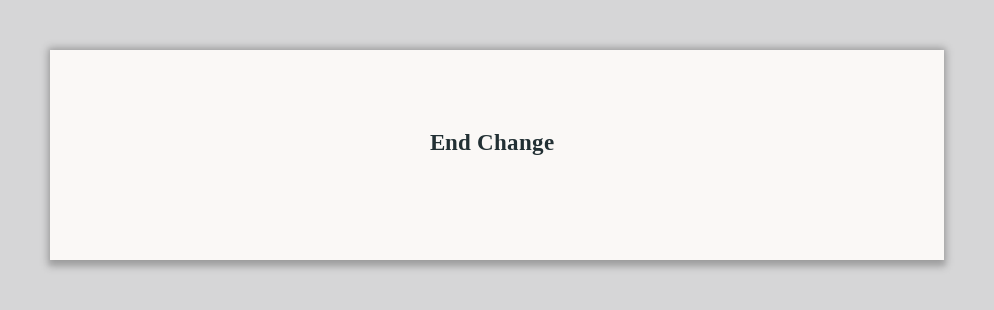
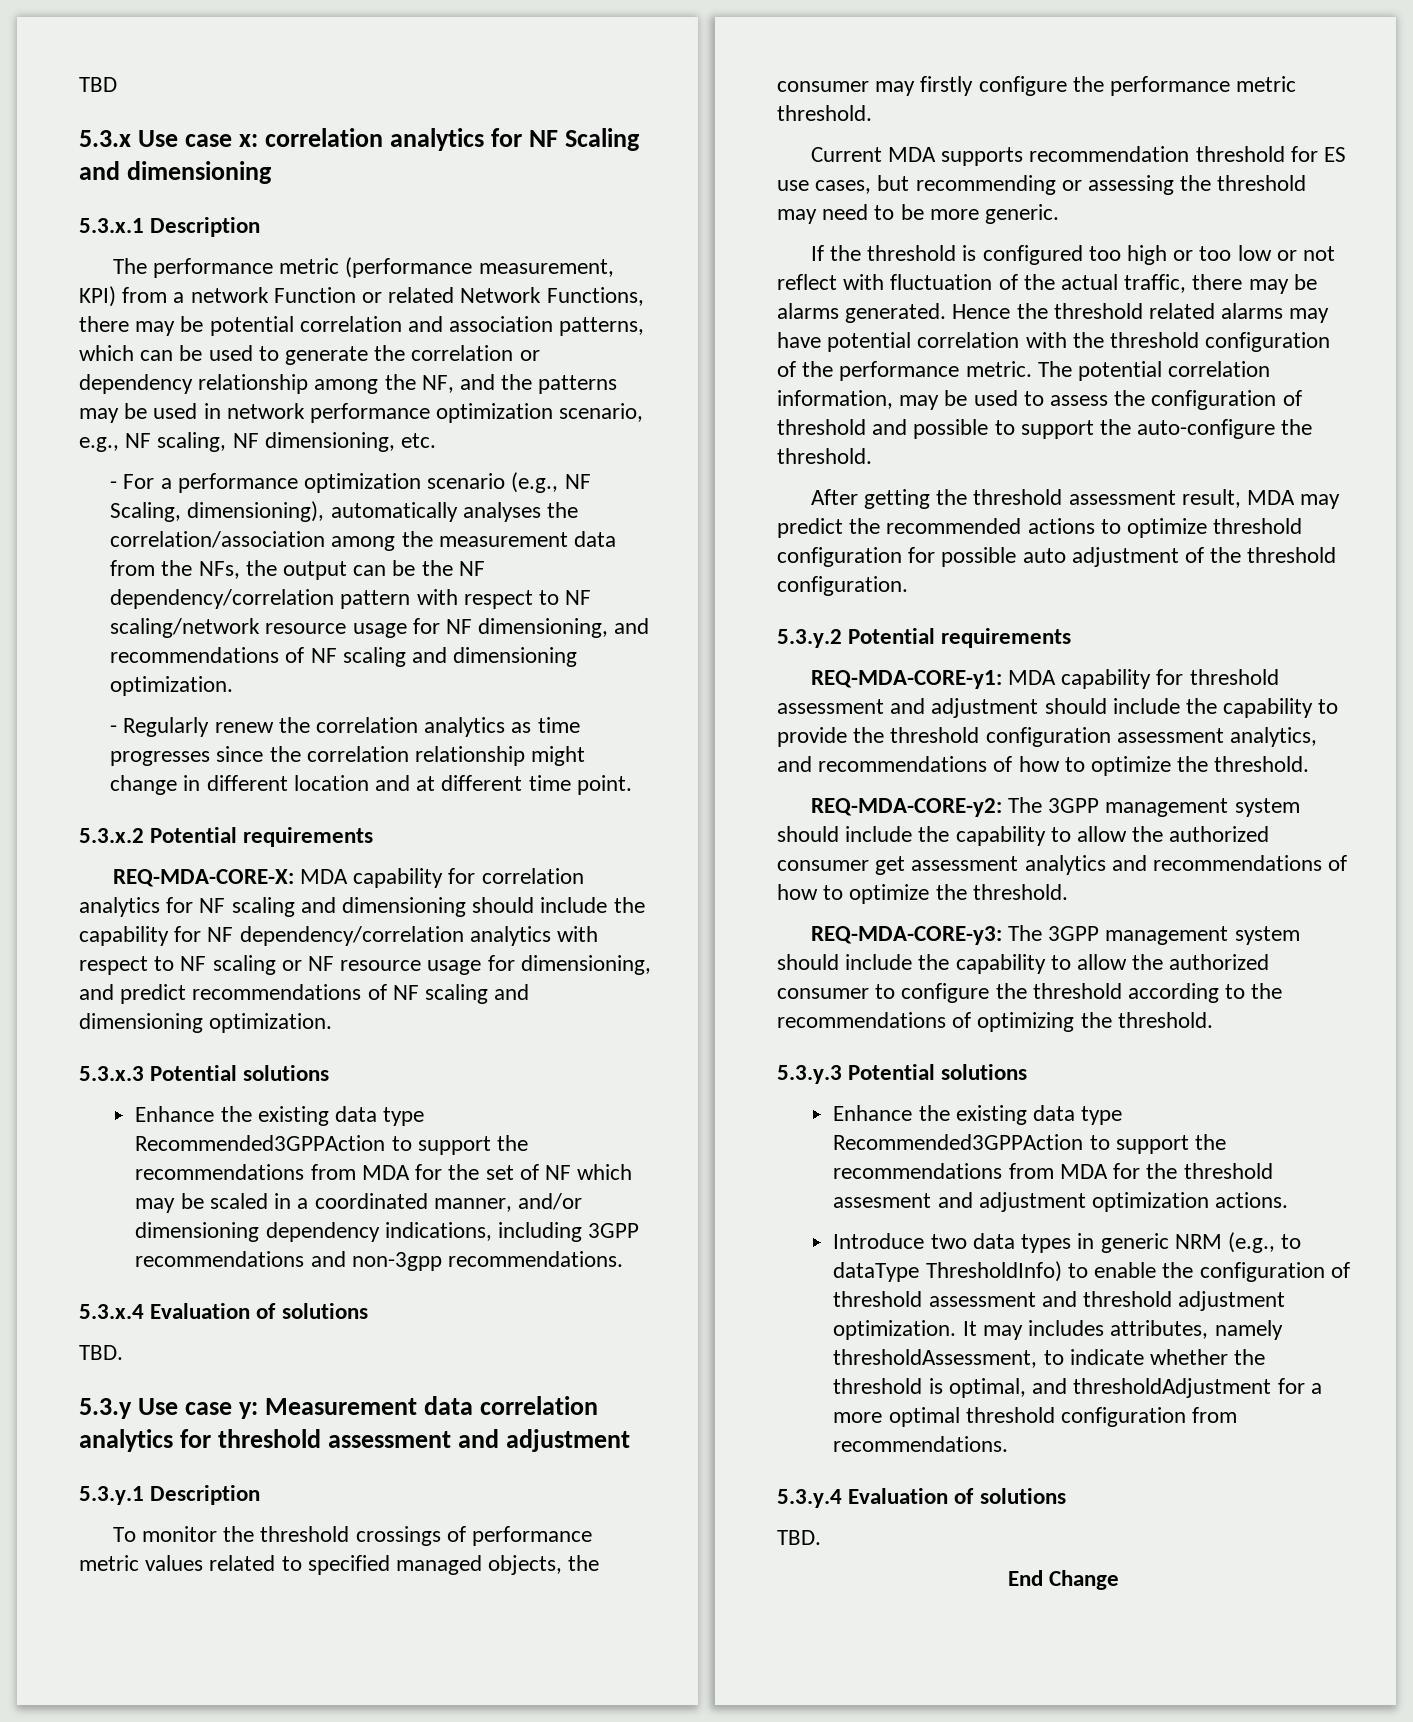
(429, 142) none -> [79,77,117,92] [79,128,641,151] [79,161,273,184] [79,217,261,237] [112,257,614,278] [79,286,644,307] [79,316,645,336] [79,345,540,365] [79,374,618,394] [79,403,644,423] [79,432,437,452] [110,472,591,493] [110,501,578,522] [110,531,616,551] [110,560,485,580] [110,589,592,609] [110,618,650,638] [110,647,578,667] [110,676,234,696] [110,717,580,737] [110,746,586,766] [110,775,632,795] [79,827,374,847] [112,868,584,888] [79,897,645,917] [79,926,599,946] [79,955,651,975] [79,984,530,1004] [79,1013,333,1033] [79,1065,330,1081] [135,1106,425,1126] [135,1135,529,1155] [135,1164,633,1180] [135,1193,582,1213] [135,1222,640,1242] [135,1251,624,1271] [79,1303,368,1319] [79,1345,123,1360] [79,1396,599,1419] [79,1429,631,1452] [79,1485,261,1505] [112,1526,592,1546] [79,1555,600,1575] [777,76,1297,96] [777,105,872,121] [810,146,1346,166] [777,175,1307,195] [777,204,1060,224] [810,245,1335,265] [777,274,1317,294] [777,303,1330,323] [777,332,1331,352] [777,361,1271,381] [777,390,1302,410] [777,419,1313,439] [777,448,872,464] [810,489,1341,509] [777,518,1303,538] [777,547,1337,567] [777,576,908,596] [777,628,1072,648] [810,669,1279,689] [777,698,1339,718] [777,727,1318,747] [777,756,1310,776] [810,797,1300,817] [777,826,1270,846] [777,855,1348,875] [777,884,1068,904] [810,925,1300,945] [777,954,1270,974] [777,983,1283,1003] [777,1012,1213,1032] [777,1064,1028,1084] [833,1105,1123,1125] [833,1134,1227,1154] [833,1163,1273,1179] [833,1192,1289,1212] [833,1232,1302,1253] [833,1261,1350,1282] [833,1291,1286,1311] [833,1320,1283,1340] [833,1349,1266,1368] [833,1378,1322,1398] [833,1407,1238,1427] [833,1436,1009,1452] [777,1488,1066,1508] [777,1530,821,1545] TBD // 5.3.x Use case x: correlation analytics for NF Scaling and dimensioning // 5.3.x.1 Description // The performance metric (performance measurement, KPI) from a network Function or related Network Functions, there may be potential correlation and association patterns, which can be used to generate the correlation or dependency relationship among the NF, and the patterns may be used in network performance optimization scenario, e.g., NF scaling, NF dimensioning, etc. // - For a performance optimization scenario (e.g., NF Scaling, dimensioning), automatically analyses the correlation/association among the measurement data from the NFs, the output can be the NF dependency/correlation pattern with respect to NF scaling/network resource usage for NF dimensioning, and recommendations of NF scaling and dimensioning optimization. // - Regularly renew the correlation analytics as time progresses since the correlation relationship might change in different location and at different time point. // 5.3.x.2 Potential requirements // REQ-MDA-CORE-X: MDA capability for correlation analytics for NF scaling and dimensioning should include the capability for NF dependency/correlation analytics with respect to NF scaling or NF resource usage for dimensioning, and predict recommendations of NF scaling and dimensioning optimization. // 5.3.x.3 Potential solutions // Enhance the existing data type Recommended3GPPAction to support the recommendations from MDA for the set of NF which may be scaled in a coordinated manner, and/or dimensioning dependency indications, including 3GPP recommendations and non-3gpp recommendations. // 5.3.x.4 Evaluation of solutions // TBD. // 5.3.y Use case y: Measurement data correlation analytics for threshold assessment and adjustment // 5.3.y.1 Description // To monitor the threshold crossings of performance metric values related to specified managed objects, the consumer may firstly configure the performance metric threshold. // Current MDA supports recommendation threshold for ES use cases, but recommending or assessing the threshold may need to be more generic. // If the threshold is configured too high or too low or not reflect with fluctuation of the actual traffic, there may be alarms generated. Hence the threshold related alarms may have potential correlation with the threshold configuration of the performance metric. The potential correlation information, may be used to assess the configuration of threshold and possible to support the auto-configure the threshold. // After getting the threshold assessment result, MDA may predict the recommended actions to optimize threshold configuration for possible auto adjustment of the threshold configuration. // 5.3.y.2 Potential requirements // REQ-MDA-CORE-y1: MDA capability for threshold assessment and adjustment should include the capability to provide the threshold configuration assessment analytics, and recommendations of how to optimize the threshold. // REQ-MDA-CORE-y2: The 3GPP management system should include the capability to allow the authorized consumer get assessment analytics and recommendations of how to optimize the threshold. // REQ-MDA-CORE-y3: The 3GPP management system should include the capability to allow the authorized consumer to configure the threshold according to the recommendations of optimizing the threshold. // 5.3.y.3 Potential solutions // Enhance the existing data type Recommended3GPPAction to support the recommendations from MDA for the threshold assesment and adjustment optimization actions. // Introduce two data types in generic NRM (e.g., to dataType ThresholdInfo) to enable the configuration of threshold assessment and threshold adjustment optimization. It may includes attributes, namely thresholdAssessment, to indicate whether the threshold is optimal, and thresholdAdjustment for a more optimal threshold configuration from recommendations. // 5.3.y.4 Evaluation of solutions // TBD. //

